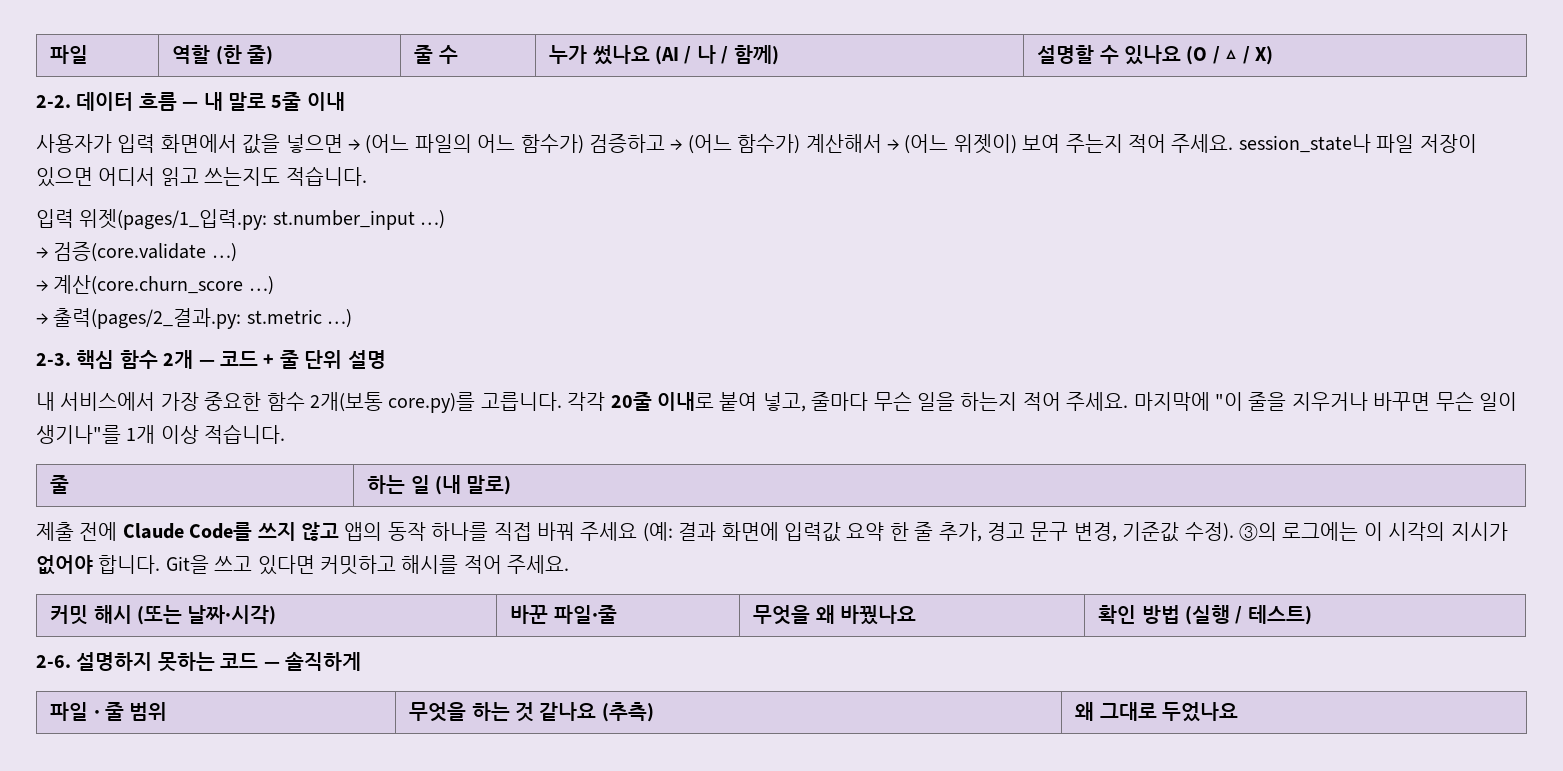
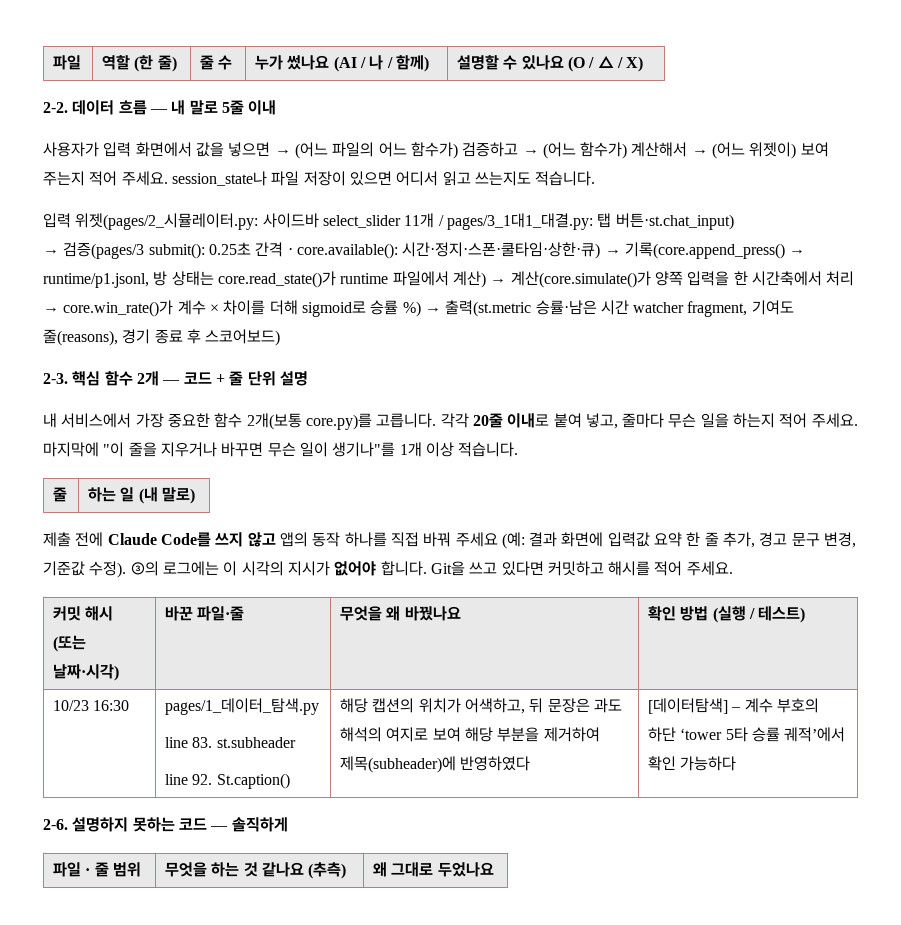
[79,209,446,230] [36,242,237,262] [36,275,274,295] [36,308,353,329] 위젯(pages/1_입력.py: st.number_input …) // → 검증(core.validate …) // → 계산(core.churn_score …) // → 출력(pages/2_결과.py: st.metric …) -> [75,213,734,230] [43,242,806,259] [43,271,855,288] [43,300,794,317] [43,329,281,346] 위젯(pages/2_시뮬레이터.py: 사이드바 select_slider 11개 / pages/3_1대1_대결.py: 탭 버튼·st.chat_input) // → 검증(pages/3 submit(): 0.25초 간격 · core.available(): 시간·정지·스폰·쿨타임·상한·큐) → 기록(core.append_press() → runtime/p1.jsonl, 방 상태는 core.read_state()가 runtime 파일에서 계산) → 계산(core.simulate()가 양쪽 입력을 한 시간축에서 처리 → core.win_rate()가 계수 × 차이를 더해 sigmoid로 승률 %) → 출력(st.metric 승률·남은 시간 watcher fragment, 기여도 줄(reasons), 경기 종료 후 스코어보드)
(1312, 615) none -> [53,700,130,711] [165,698,320,715] [165,737,296,748] [165,773,290,789] [340,698,622,714] [340,727,600,742] [340,756,531,773] [648,698,820,714] [648,727,846,742] [648,756,737,771] // 10/23 16:30 | pages/1_데이터_탐색.py // line 83. st.subheader // line 92. St.caption() | 해당 캡션의 위치가 어색하고, 뒤 문장은 과도 해석의 여지로 보여 해당 부분을 제거하여 제목(subheader)에 반영하였다 | [데이터탐색] – 계수 부호의 하단 ‘tower 5타 승률 궤적’에서 확인 가능하다

